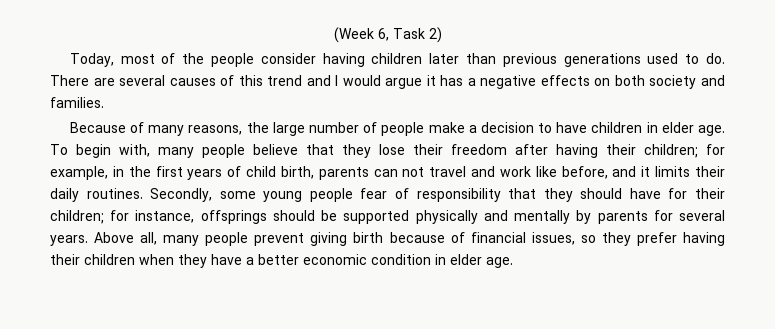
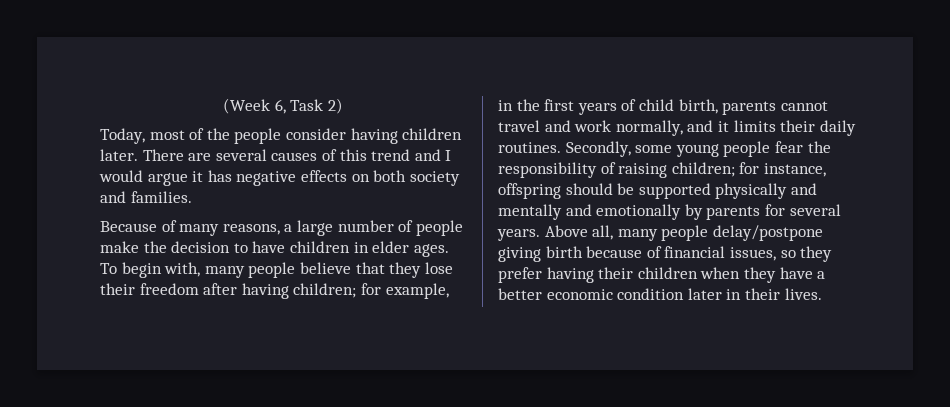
[429,53,726,67] later than previous generations used to do. -> [100,149,138,161] later.
[467,78,476,86] a -> (232, 176) none
[246,122,269,133] the -> [284,224,293,232] a
[468,125,477,133] a -> [143,241,167,253] the
[698,125,725,136] age. -> [413,244,449,257] ages.
[606,144,636,155] their -> (289, 291) none
[373,167,425,177] can not -> [780,101,828,111] cannot
[535,166,608,179] like before, -> [615,120,683,136] normally,
[395,188,725,202] of responsibility that they should have for their -> [807,141,831,153] [498,162,668,178] the responsibility of raising
[200,210,267,224] offsprings -> [498,183,561,199] offspring
(571, 217) none -> [565,204,682,220] and emotionally
[254,233,305,246] prevent -> [712,225,823,241] delay/postpone
[435,254,513,268] in elder age. -> [687,288,822,300] later in their lives.

